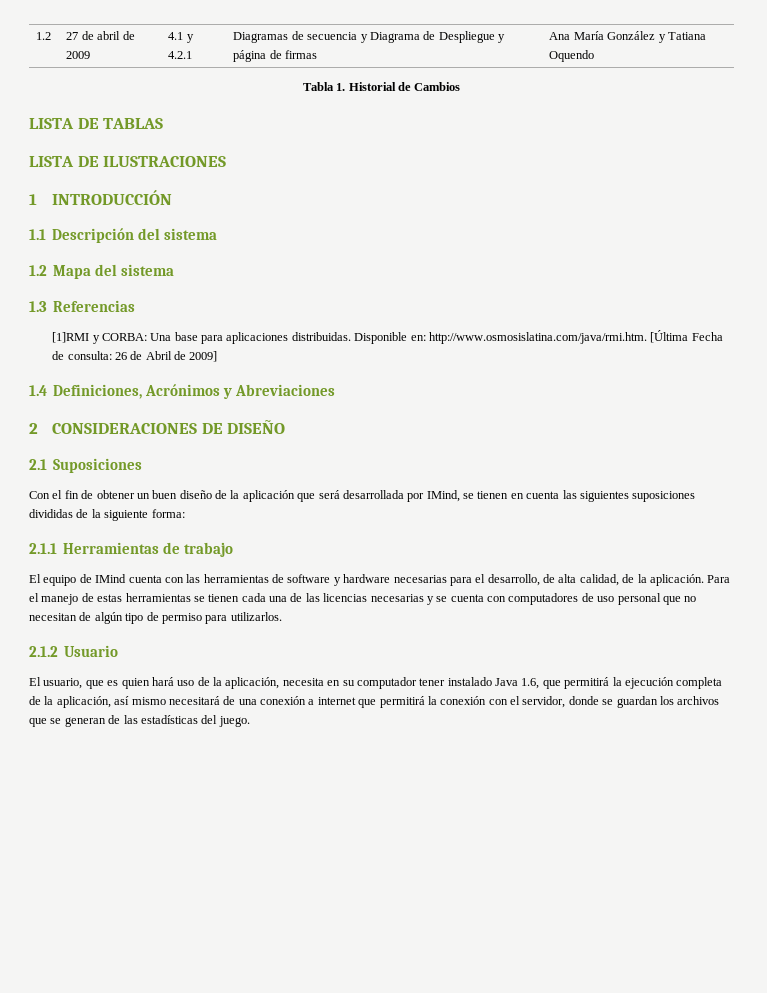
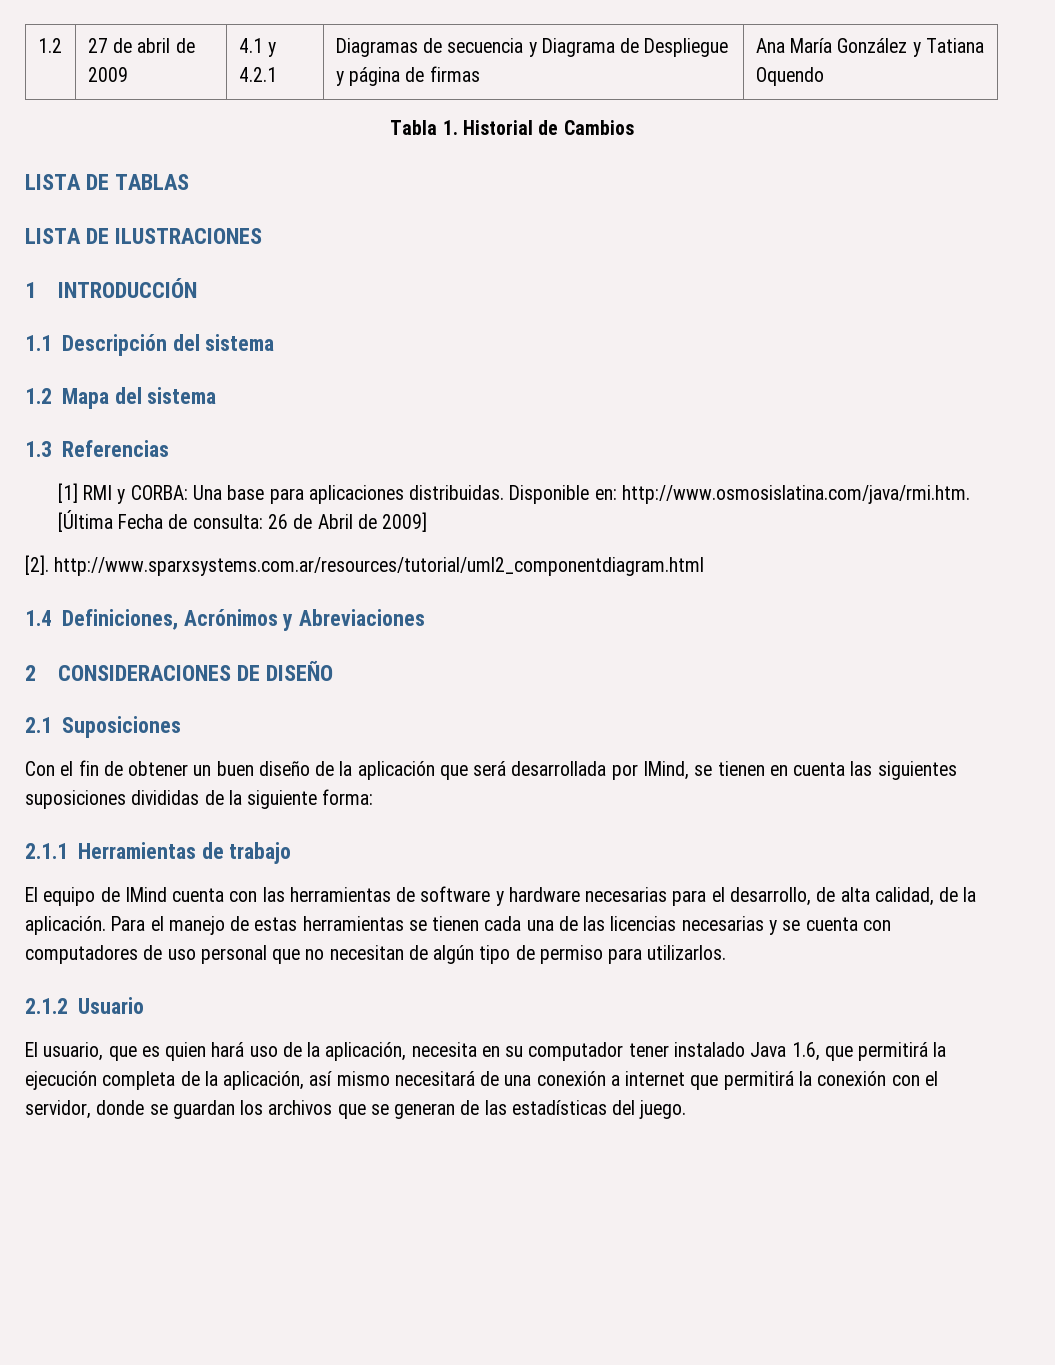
[52,332,90,343] [1]RMI -> [57,483,113,503] [1] RMI
(218, 356) none -> [25,555,705,576] // [2]. http://www.sparxsystems.com.ar/resources/tutorial/uml2_componentdiagram.html

